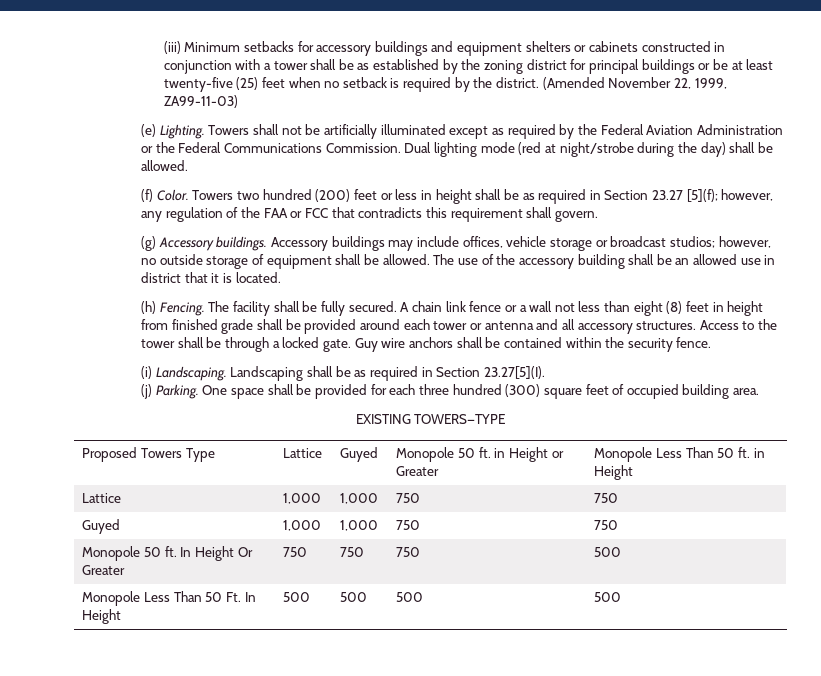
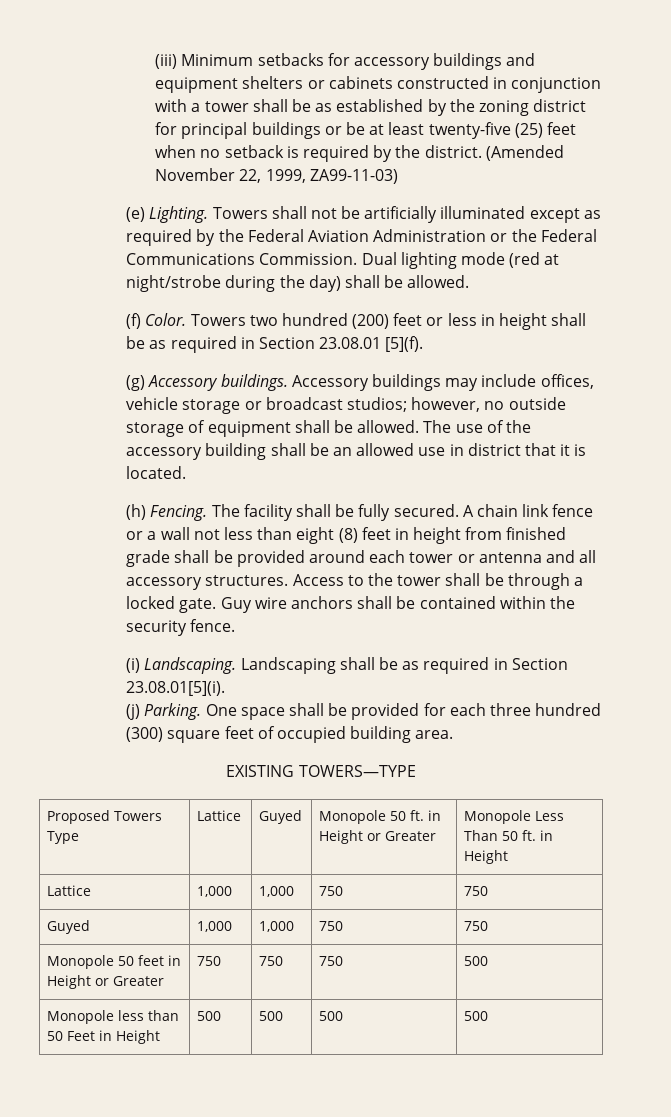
[652,189,774,202] [141,207,598,222] 23.27 [5](f); however, any regulation of the FAA or FCC that contradicts this requirement shall govern. -> [319,336,424,352] 23.08.01 [5](f).
[483,366,545,379] 23.27[5](I). -> [126,681,226,696] 23.08.01[5](i).
[164,546,253,561] ft. In Height Or -> [138,955,182,966] [47,975,110,989] feet in Height or
[144,591,256,602] Less Than 50 Ft. In -> [118,1010,180,1021] [47,1030,113,1041] less than 50 Feet in

